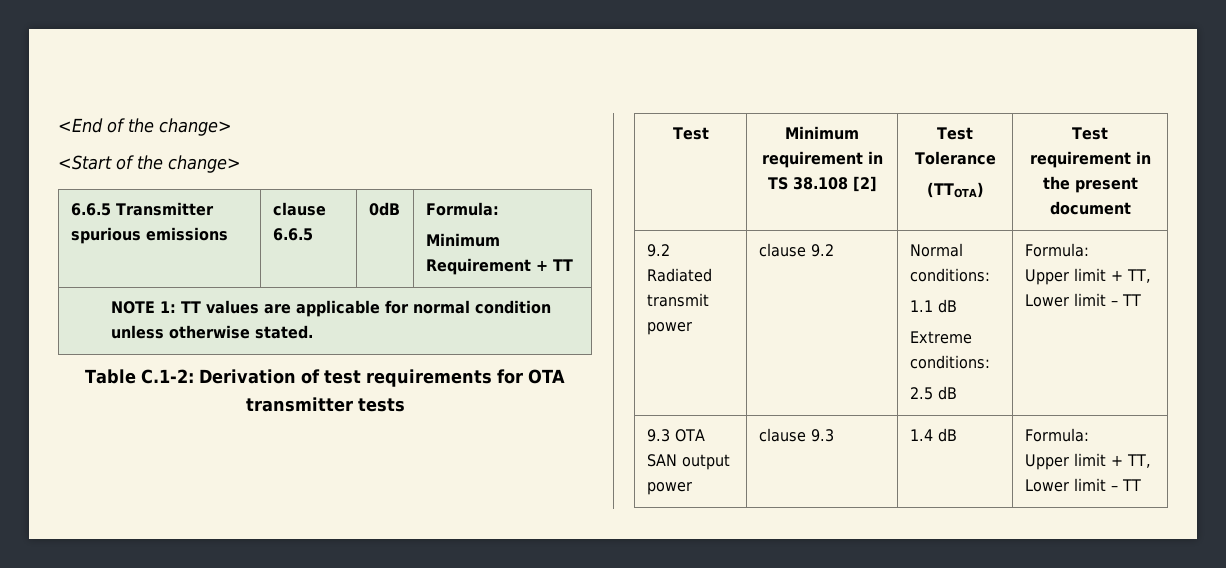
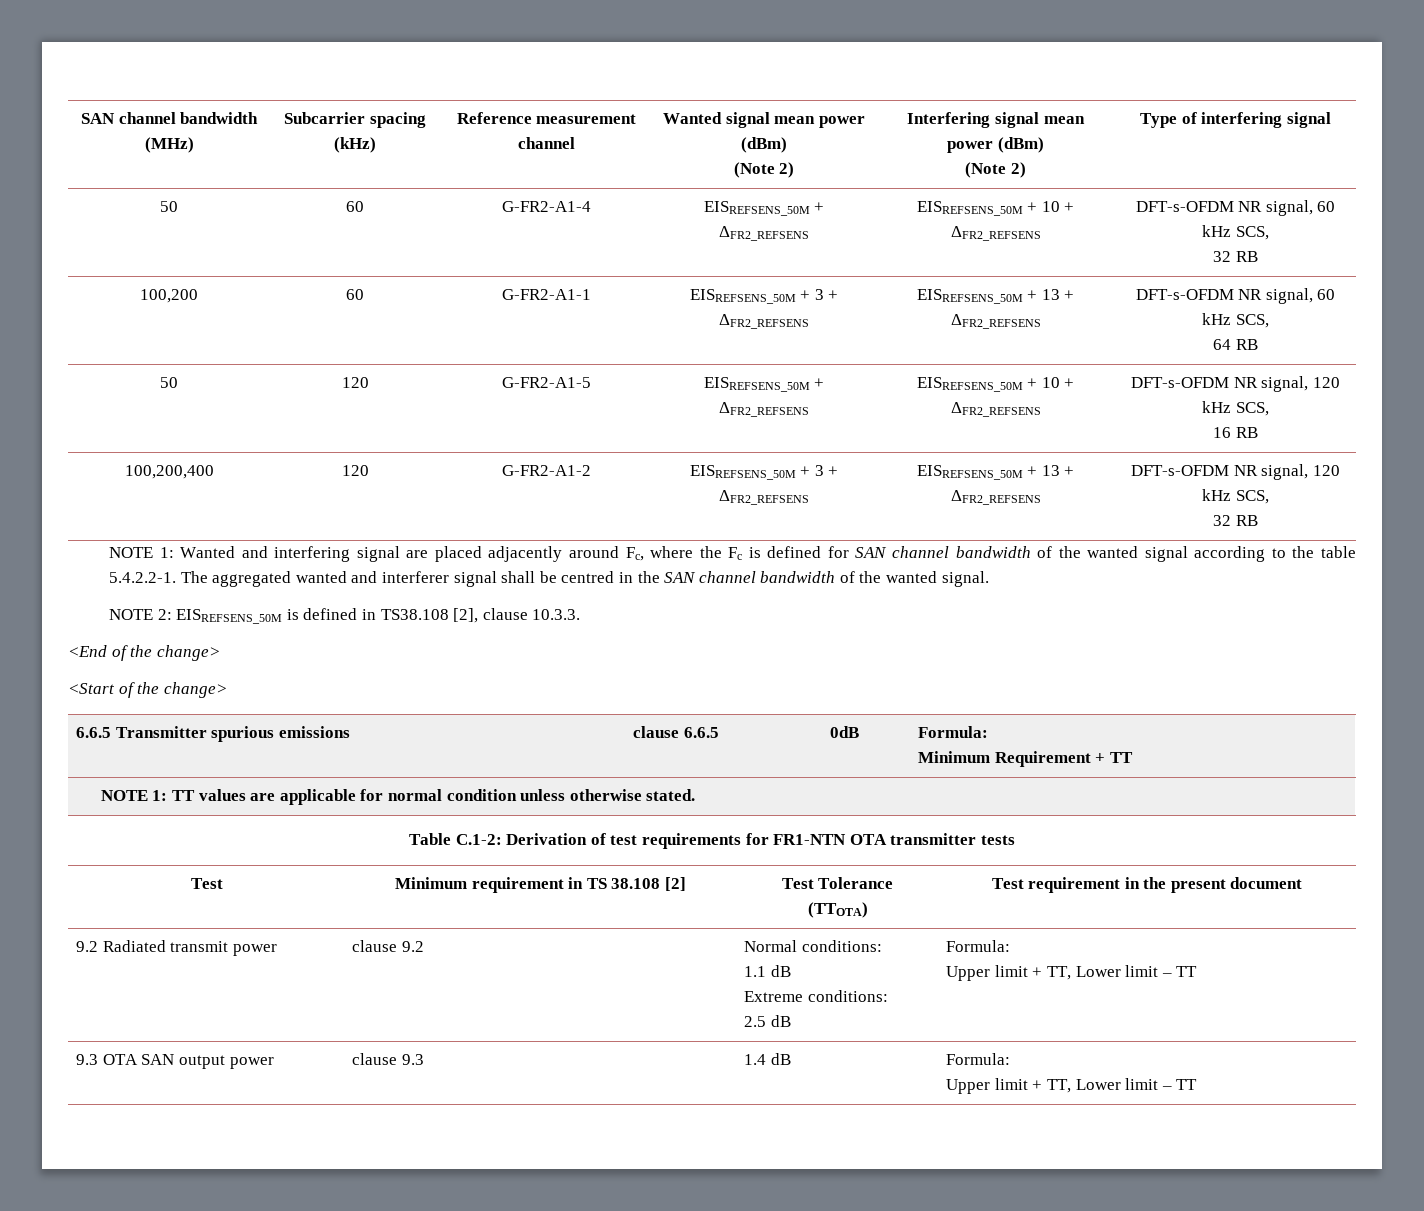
(58, 125) none -> [80,112,259,124] [144,137,194,153] [284,112,426,128] [334,137,376,153] [456,112,637,124] [518,137,575,149] [663,112,865,128] [741,137,787,153] [733,162,795,178] [907,112,1085,128] [947,137,1044,153] [965,162,1026,178] [1140,112,1331,128] [160,201,178,212] [346,201,364,212] [502,201,591,212] [703,201,825,216] [719,226,809,241] [916,201,1075,216] [950,226,1041,241] [1135,200,1336,216] [1202,225,1269,240] [1213,251,1258,262] [140,289,198,303] [346,289,364,300] [502,289,591,300] [689,289,839,304] [719,314,809,329] [916,289,1075,304] [950,314,1041,329] [1135,288,1336,304] [1202,313,1269,328] [1213,339,1258,350] [160,377,178,388] [341,377,369,388] [502,377,591,388] [703,377,825,392] [719,402,809,417] [916,377,1075,392] [950,402,1041,417] [1131,376,1340,392] [1202,401,1269,416] [1213,427,1258,438] [124,465,214,479] [341,465,369,476] [502,465,591,476] [689,465,839,480] [719,490,809,505] [916,465,1075,480] [950,490,1041,505] [1131,464,1340,480] [1202,489,1269,504] [1213,515,1258,526] [109,546,1357,562] [109,571,989,587] [109,608,581,624] SAN channel bandwidth (MHz) | Subcarrier spacing (kHz) | Reference measurement channel | Wanted signal mean power (dBm) // (Note 2) | Interfering signal mean power (dBm) // (Note 2) | Type of interfering signal // 50 | 60 | G-FR2-A1-4 | EISREFSENS_50M + ΔFR2_REFSENS | EISREFSENS_50M + 10 + ΔFR2_REFSENS | DFT-s-OFDM NR signal, 60 kHz SCS, // 32 RB // 100,200 | 60 | G-FR2-A1-1 | EISREFSENS_50M + 3 + ΔFR2_REFSENS | EISREFSENS_50M + 13 + ΔFR2_REFSENS | DFT-s-OFDM NR signal, 60 kHz SCS, // 64 RB // 50 | 120 | G-FR2-A1-5 | EISREFSENS_50M + ΔFR2_REFSENS | EISREFSENS_50M + 10 + ΔFR2_REFSENS | DFT-s-OFDM NR signal, 120 kHz SCS, // 16 RB // 100,200,400 | 120 | G-FR2-A1-2 | EISREFSENS_50M + 3 + ΔFR2_REFSENS | EISREFSENS_50M + 13 + ΔFR2_REFSENS | DFT-s-OFDM NR signal, 120 kHz SCS, // 32 RB // NOTE 1: Wanted and interfering signal are placed adjacently around Fc, where the Fc is defined for SAN channel bandwidth of the wanted signal according to the table 5.4.2.2-1. The aggregated wanted and interferer signal shall be centred in the SAN channel bandwidth of the wanted signal. // NOTE 2: EISREFSENS_50M is defined in TS38.108 [2], clause 10.3.3. //
(523, 376) none -> [773,834,847,845] FR1-NTN

